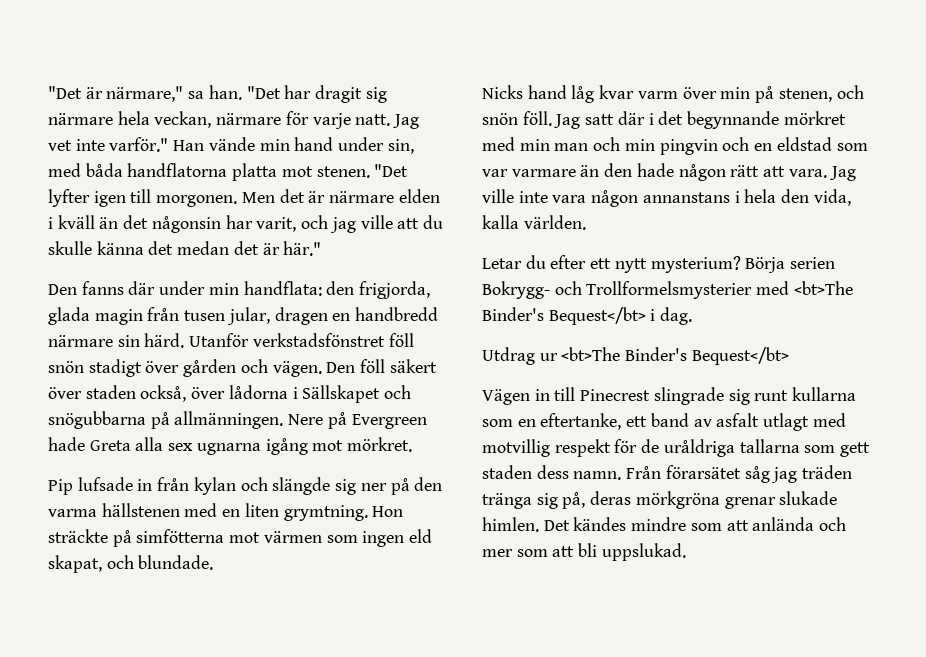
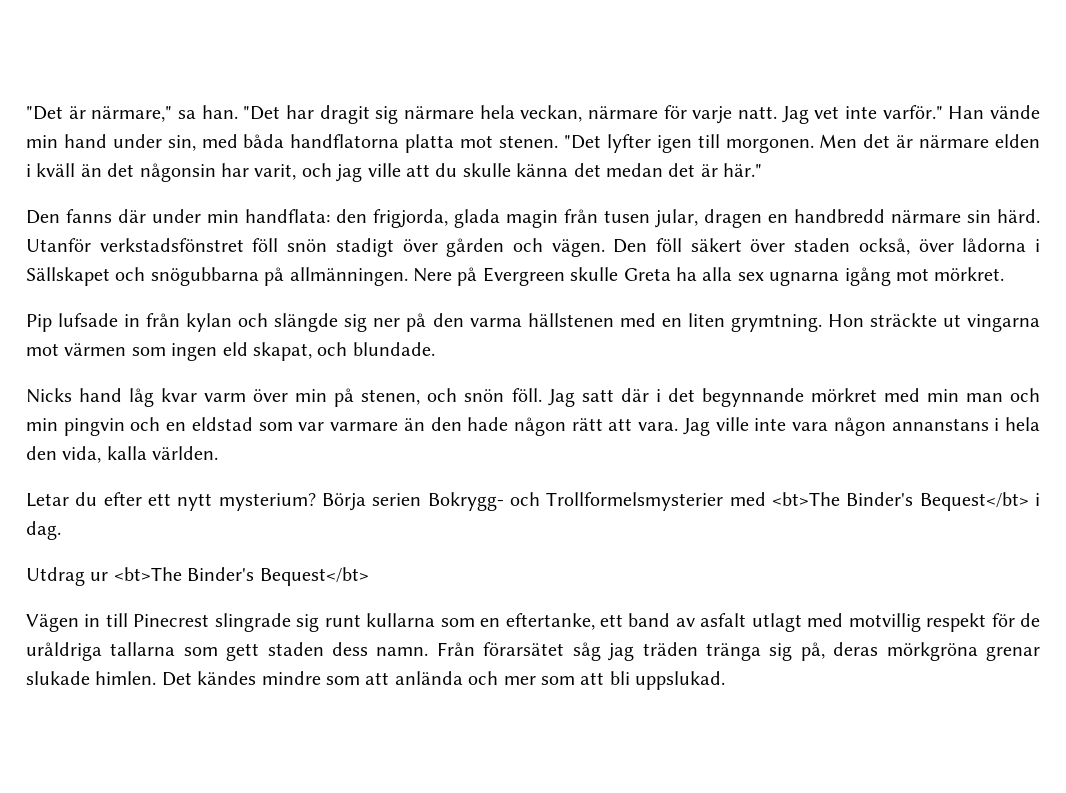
[48,437,131,451] hade Greta -> [570,267,697,281] skulle Greta ha
[112,529,225,547] på simfötterna -> [942,314,1040,332] ut vingarna

